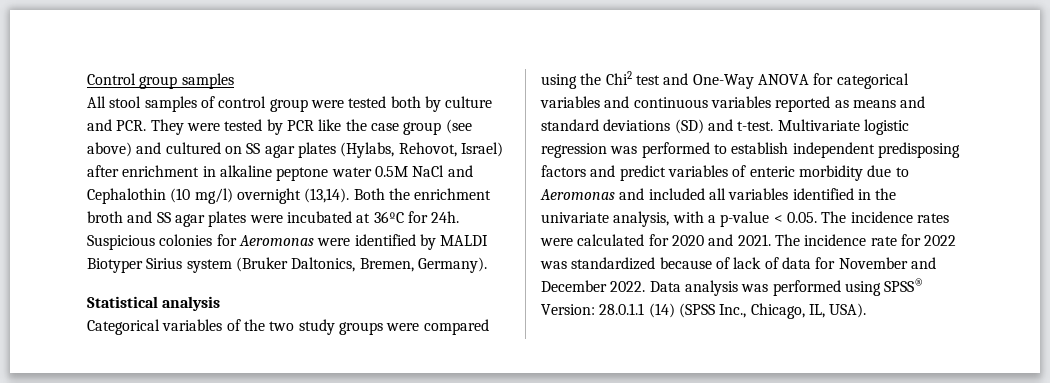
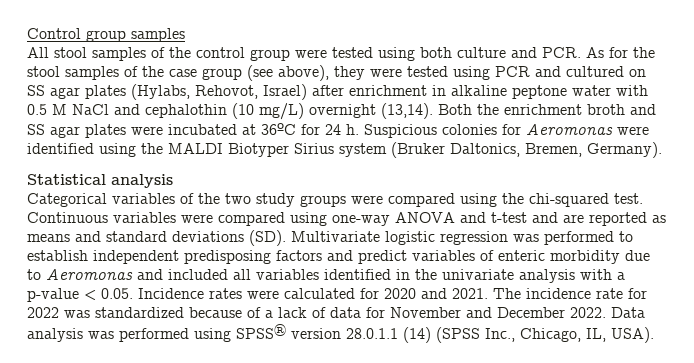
(215, 102) none -> [169,47,191,58] the
[390,96,441,112] both by -> [378,47,452,61] using both
[150,119,472,135] [87,142,132,157] They were tested by PCR like the case group (see above) -> [586,47,655,58] [27,65,530,81] As for the stool samples of the case group (see above), they were tested using PCR
[374,165,473,177] [87,188,233,204] 0.5M NaCl and Cephalothin (10 mg/l) -> [616,85,648,96] [27,103,304,120] with 0.5 M NaCl and cephalothin (10 mg/L)
[431,211,460,223] 24h. -> [325,124,359,135] 24 h.
[419,234,436,250] by -> [99,143,163,157] using the
[605,71,909,89] [540,96,771,108] Chi2 test and One-Way ANOVA for categorical variables and continuous variables -> [529,193,643,207] [27,212,584,226] chi-squared test. Continuous variables were compared using one-way ANOVA and t-test and are
[674,119,774,134] (SD) and t-test. -> [249,230,286,246] (SD).
[613,211,670,227] analysis, -> [519,269,575,283] analysis
[821,211,913,223] The incidence -> [138,288,204,299] Incidence
(730, 263) none -> [265,310,273,318] a
[541,304,595,315] Version: -> [291,328,341,339] version

